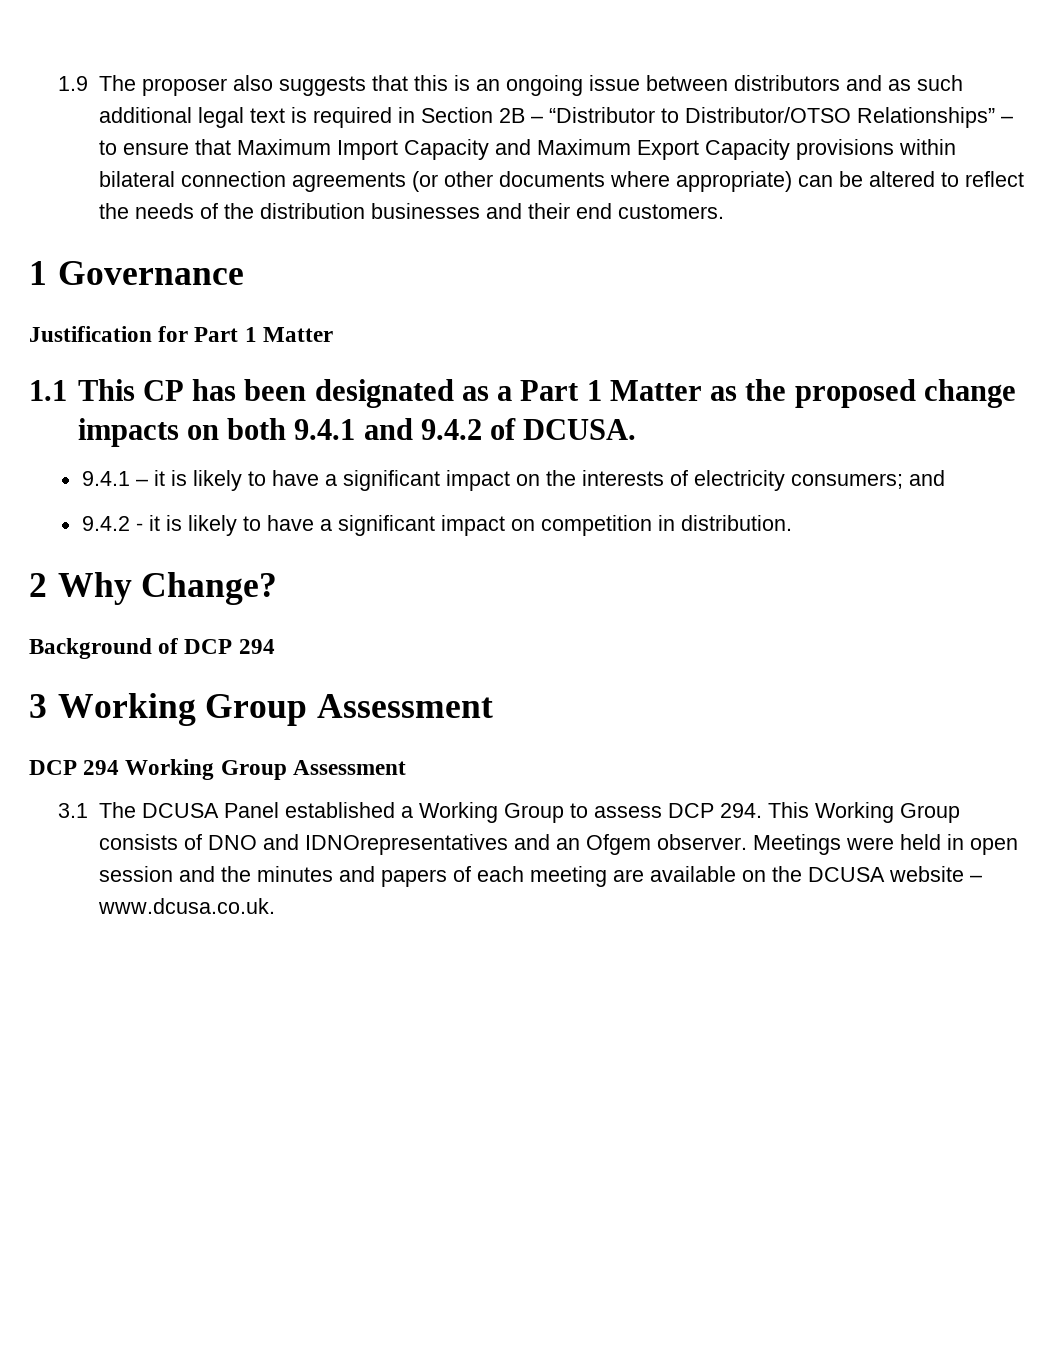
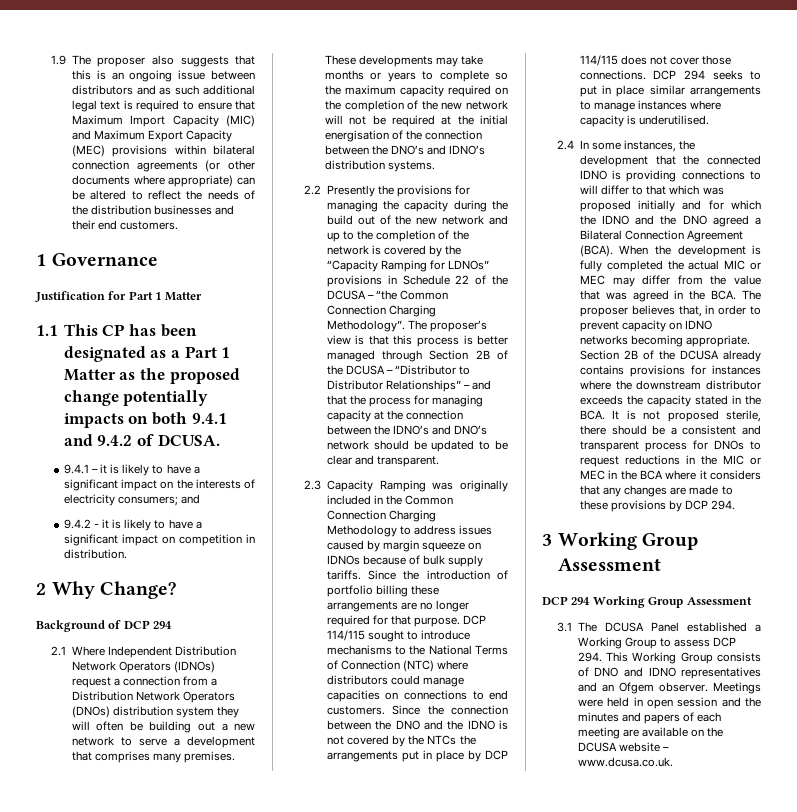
[397,107,1013,128] in Section 2B – “Distributor to Distributor/OTSO Relationships” – -> (180, 106) none
(489, 149) none -> [226,115,255,127] (MIC)
(790, 149) none -> [71,145,105,157] (MEC)
(1016, 393) none -> [123,390,209,406] potentially
(275, 646) none -> [51,646,237,658] [71,661,216,673] [71,676,218,688] [71,691,236,703] [71,706,240,718] [71,721,255,733] [71,736,255,748] [71,751,236,763] [324,55,484,67] [324,70,508,82] [324,85,508,97] [324,100,508,112] [324,115,508,127] [324,130,483,142] [324,145,486,155] [324,160,436,172] [304,185,471,197] [326,200,508,212] [326,215,508,225] [326,230,469,242] [326,245,462,257] [326,260,490,272] [326,275,508,287] [326,290,449,300] [326,305,437,317] [326,320,488,332] [326,335,508,347] [326,350,508,362] [326,365,471,375] [326,380,492,392] [326,395,484,407] [326,410,464,422] [326,425,488,435] [326,440,508,452] [326,455,440,467] [304,480,508,492] [326,495,454,505] [326,510,437,522] [326,525,493,537] [326,540,482,552] [326,555,484,567] [326,570,508,580] [326,585,440,597] [326,600,470,612] [326,615,487,627] [326,630,471,642] [326,645,508,655] [326,660,469,672] [326,675,465,687] [326,690,508,702] [326,705,508,715] [326,720,508,730] [326,735,476,747] [326,750,508,762] [579,55,732,66] [579,70,761,80] [579,85,761,97] [579,100,722,112] [579,115,710,127] [557,140,696,152] [579,155,761,167] [579,170,761,182] [579,185,724,195] [579,200,761,212] [579,215,761,227] [579,230,744,242] [579,245,761,257] [579,260,761,272] [579,275,761,287] [579,290,761,302] [579,305,761,317] [579,320,713,332] [579,335,751,347] [579,350,761,362] [579,365,761,377] [579,380,761,390] [579,395,761,407] [579,410,761,422] [579,425,761,435] [579,440,761,452] [579,455,761,467] [579,470,761,480] [579,485,733,497] [579,500,736,512] // 2.1 Where Independent Distribution Network Operators (IDNOs) request a connection from a Distribution Network Operators (DNOs) distribution system they will often be building out a new network to serve a development that comprises many premises. These developments may take months or years to complete so the maximum capacity required on the completion of the new network will not be required at the initial energisation of the connection between the DNO’s and IDNO’s distribution systems. // 2.2 Presently the provisions for managing the capacity during the build out of the new network and up to the completion of the network is covered by the “Capacity Ramping for LDNOs” provisions in Schedule 22 of the DCUSA – “the Common Connection Charging Methodology”. The proposer’s view is that this process is better managed through Section 2B of the DCUSA – “Distributor to Distributor Relationships” – and that the process for managing capacity at the connection between the IDNO’s and DNO’s network should be updated to be clear and transparent. // 2.3 Capacity Ramping was originally included in the Common Connection Charging Methodology to address issues caused by margin squeeze on IDNOs because of bulk supply tariffs. Since the introduction of portfolio billing these arrangements are no longer required for that purpose. DCP 114/115 sought to introduce mechanisms to the National Terms of Connection (NTC) where distributors could manage capacities on connections to end customers. Since the connection between the DNO and the IDNO is not covered by the NTCs the arrangements put in place by DCP 114/115 does not cover those connections. DCP 294 seeks to put in place similar arrangements to manage instances where capacity is underutilised. // 2.4 In some instances, the development that the connected IDNO is providing connections to will differ to that which was proposed initially and for which the IDNO and the DNO agreed a Bilateral Connection Agreement (BCA). When the development is fully completed the actual MIC or MEC may differ from the value that was agreed in the BCA. The proposer believes that, in order to prevent capacity on IDNO networks becoming appropriate. Section 2B of the DCUSA already contains provisions for instances where the downstream distributor exceeds the capacity stated in the BCA. It is not proposed sterile, there should be a consistent and transparent process for DNOs to request reductions in the MIC or MEC in the BCA where it considers that any changes are made to these provisions by DCP 294.
[304,834,508,855] IDNOrepresentatives -> [648,667,761,679] IDNO representatives

